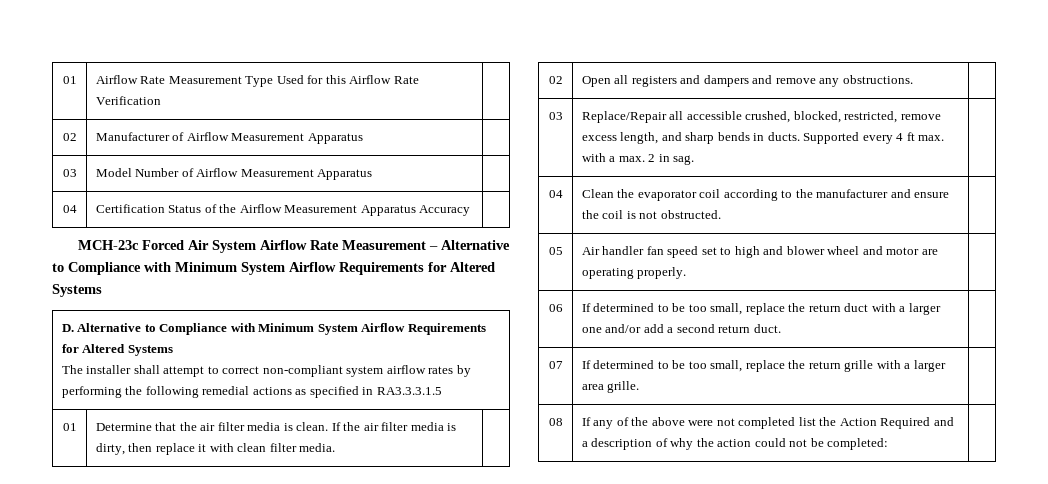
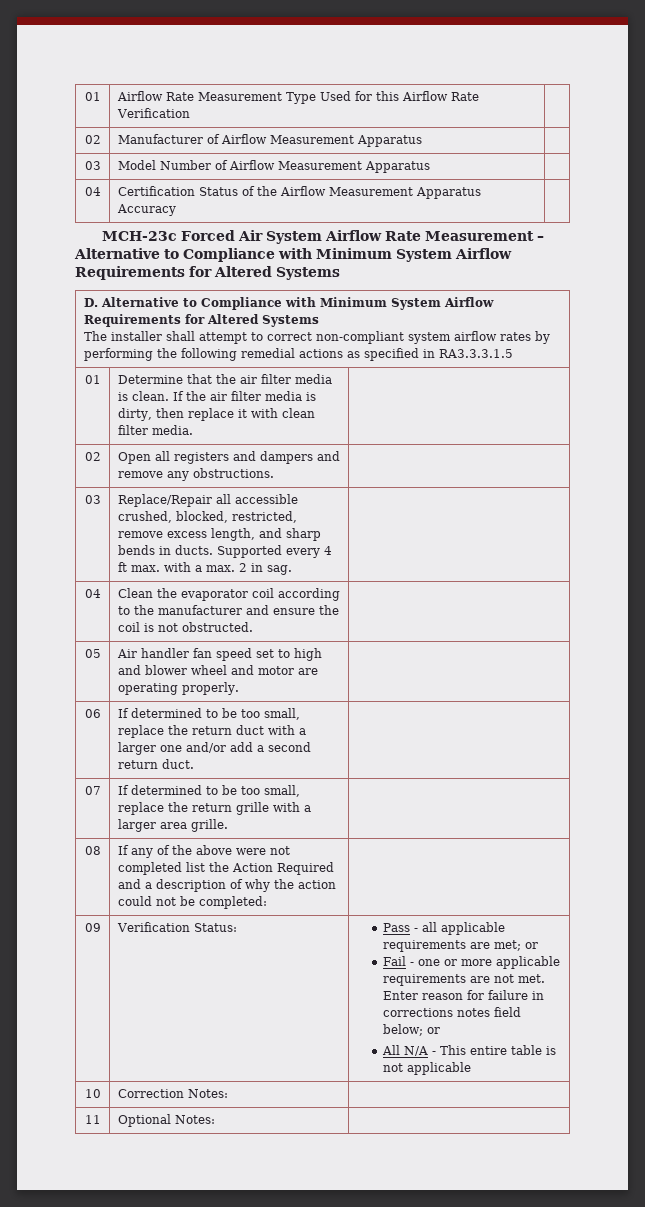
(889, 444) none -> [84,923,101,932] [116,922,237,932] [382,922,505,935] [382,940,538,952] [382,956,560,969] [382,974,545,986] [382,990,544,1000] [382,1007,521,1017] [382,1024,440,1036] [381,1045,556,1056] [382,1062,471,1075] [84,1089,101,1098] [117,1089,228,1098] [84,1115,101,1124] [117,1114,215,1127] // 09 | Verification Status: | Pass - all applicable requirements are met; or // Fail - one or more applicable requirements are not met. Enter reason for failure in corrections notes field below; or // All N/A - This entire table is not applicable // 10 | Correction Notes: | // 11 | Optional Notes: |

